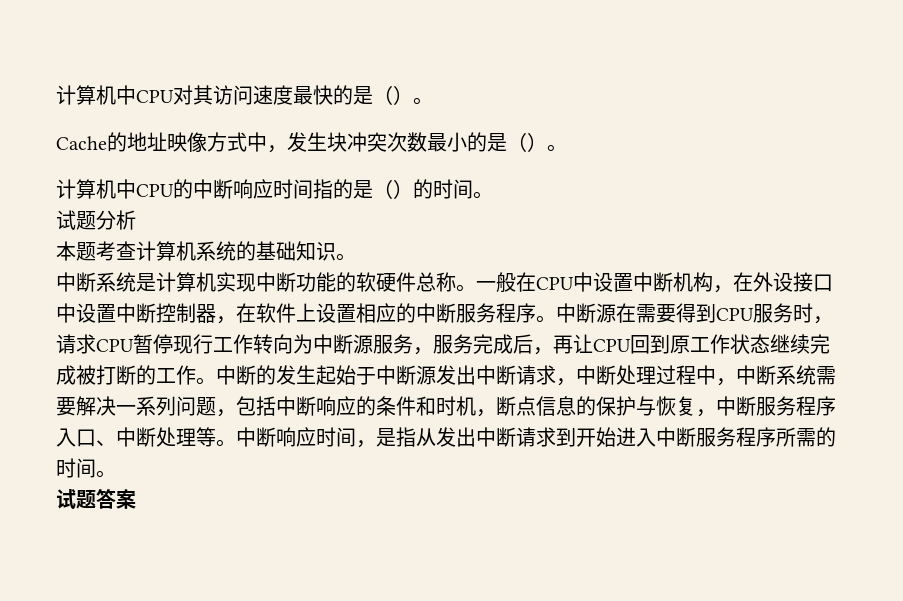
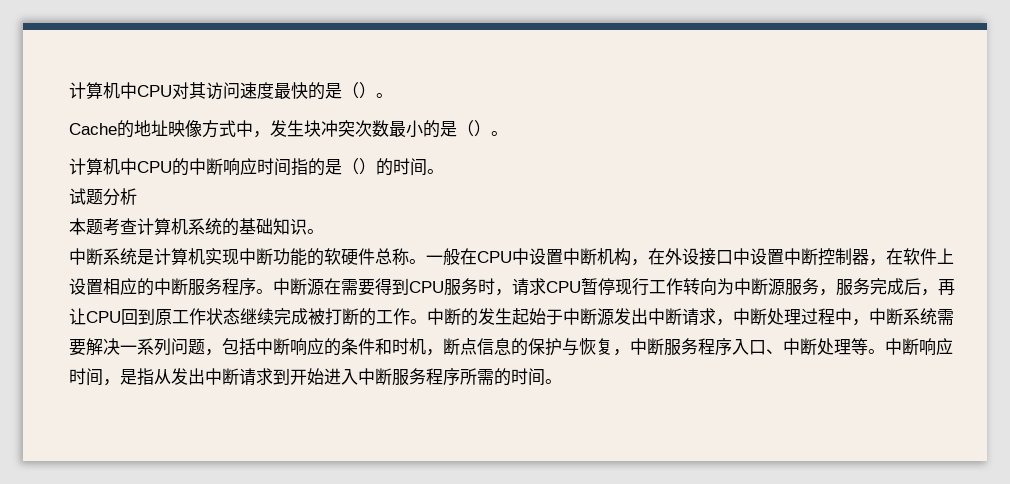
[56,488,136,509] // 试题答案 -> (562, 381) none

